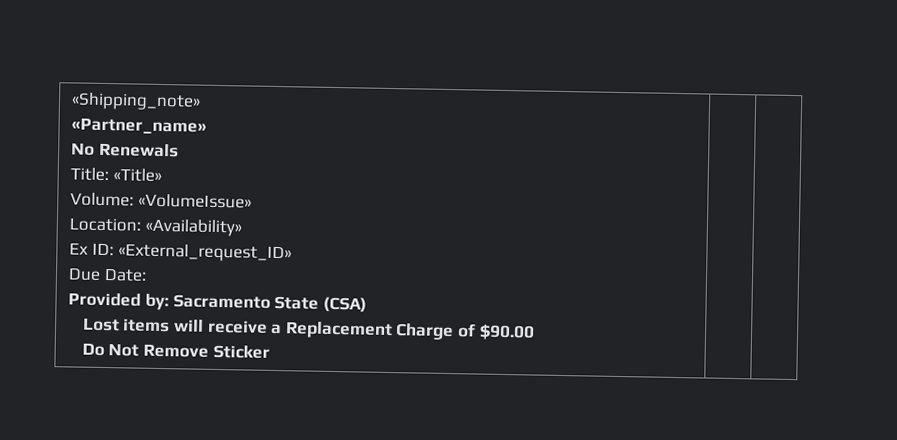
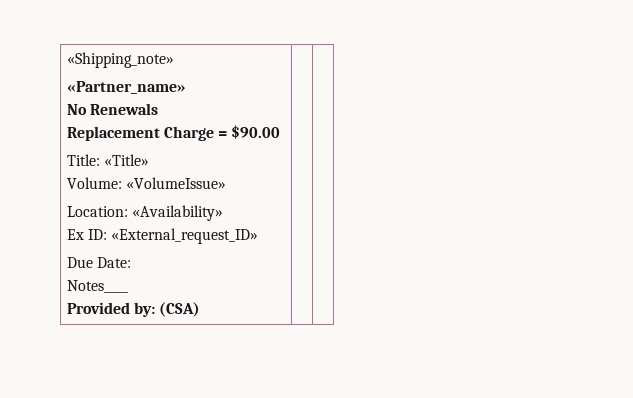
(180, 150) none -> [66,125,281,141] // Replacement Charge = $90.00
(148, 275) none -> [66,280,128,293] // Notes____
[172,294,320,310] Sacramento State -> (155, 309) none
[82,317,535,341] [81,342,270,359] // Lost items will receive a Replacement Charge of $90.00 // Do Not Remove Sticker -> (200, 309) none

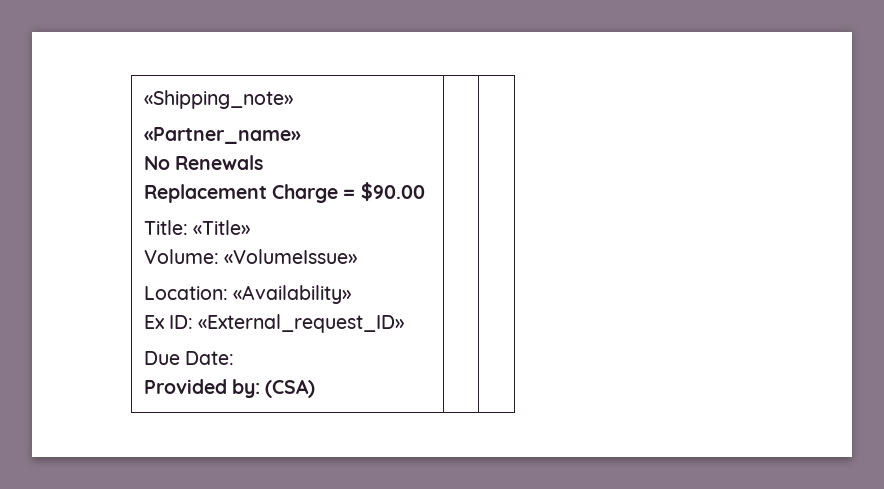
[66,280,128,293] // Notes____ -> (235, 358) none

